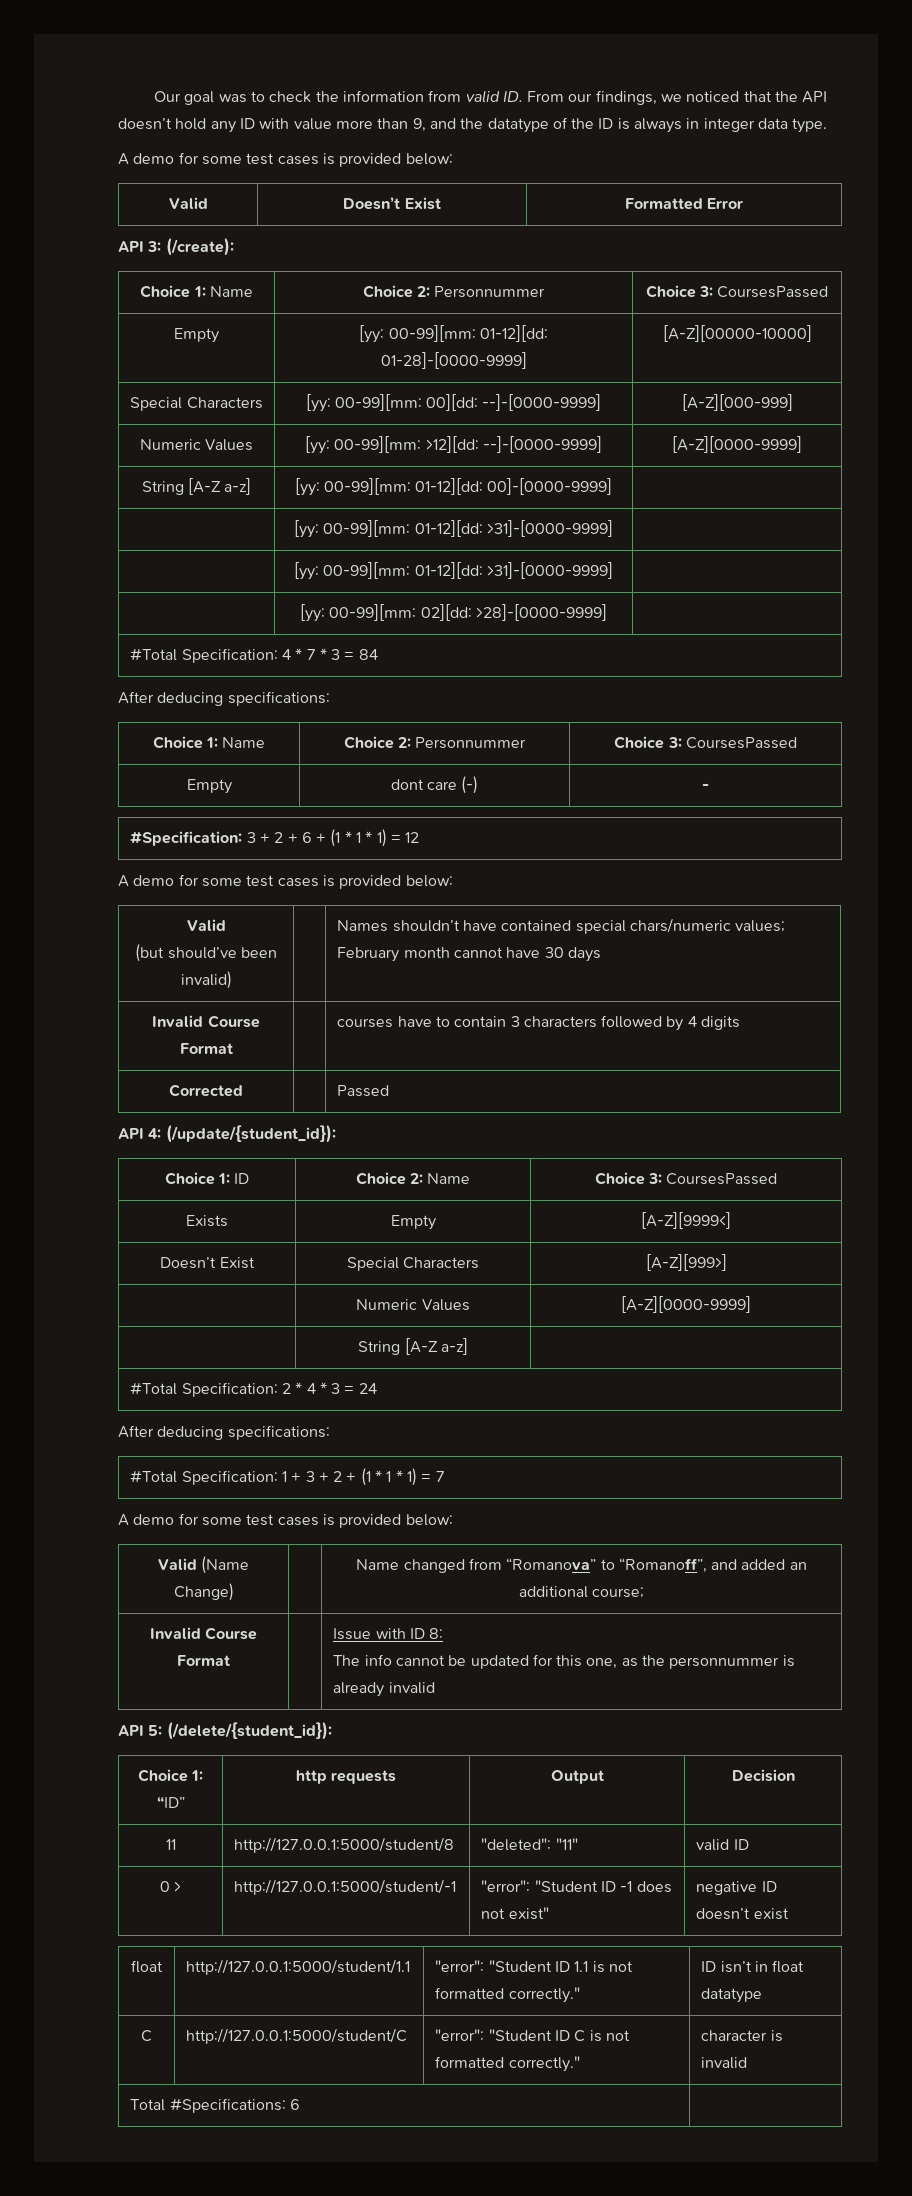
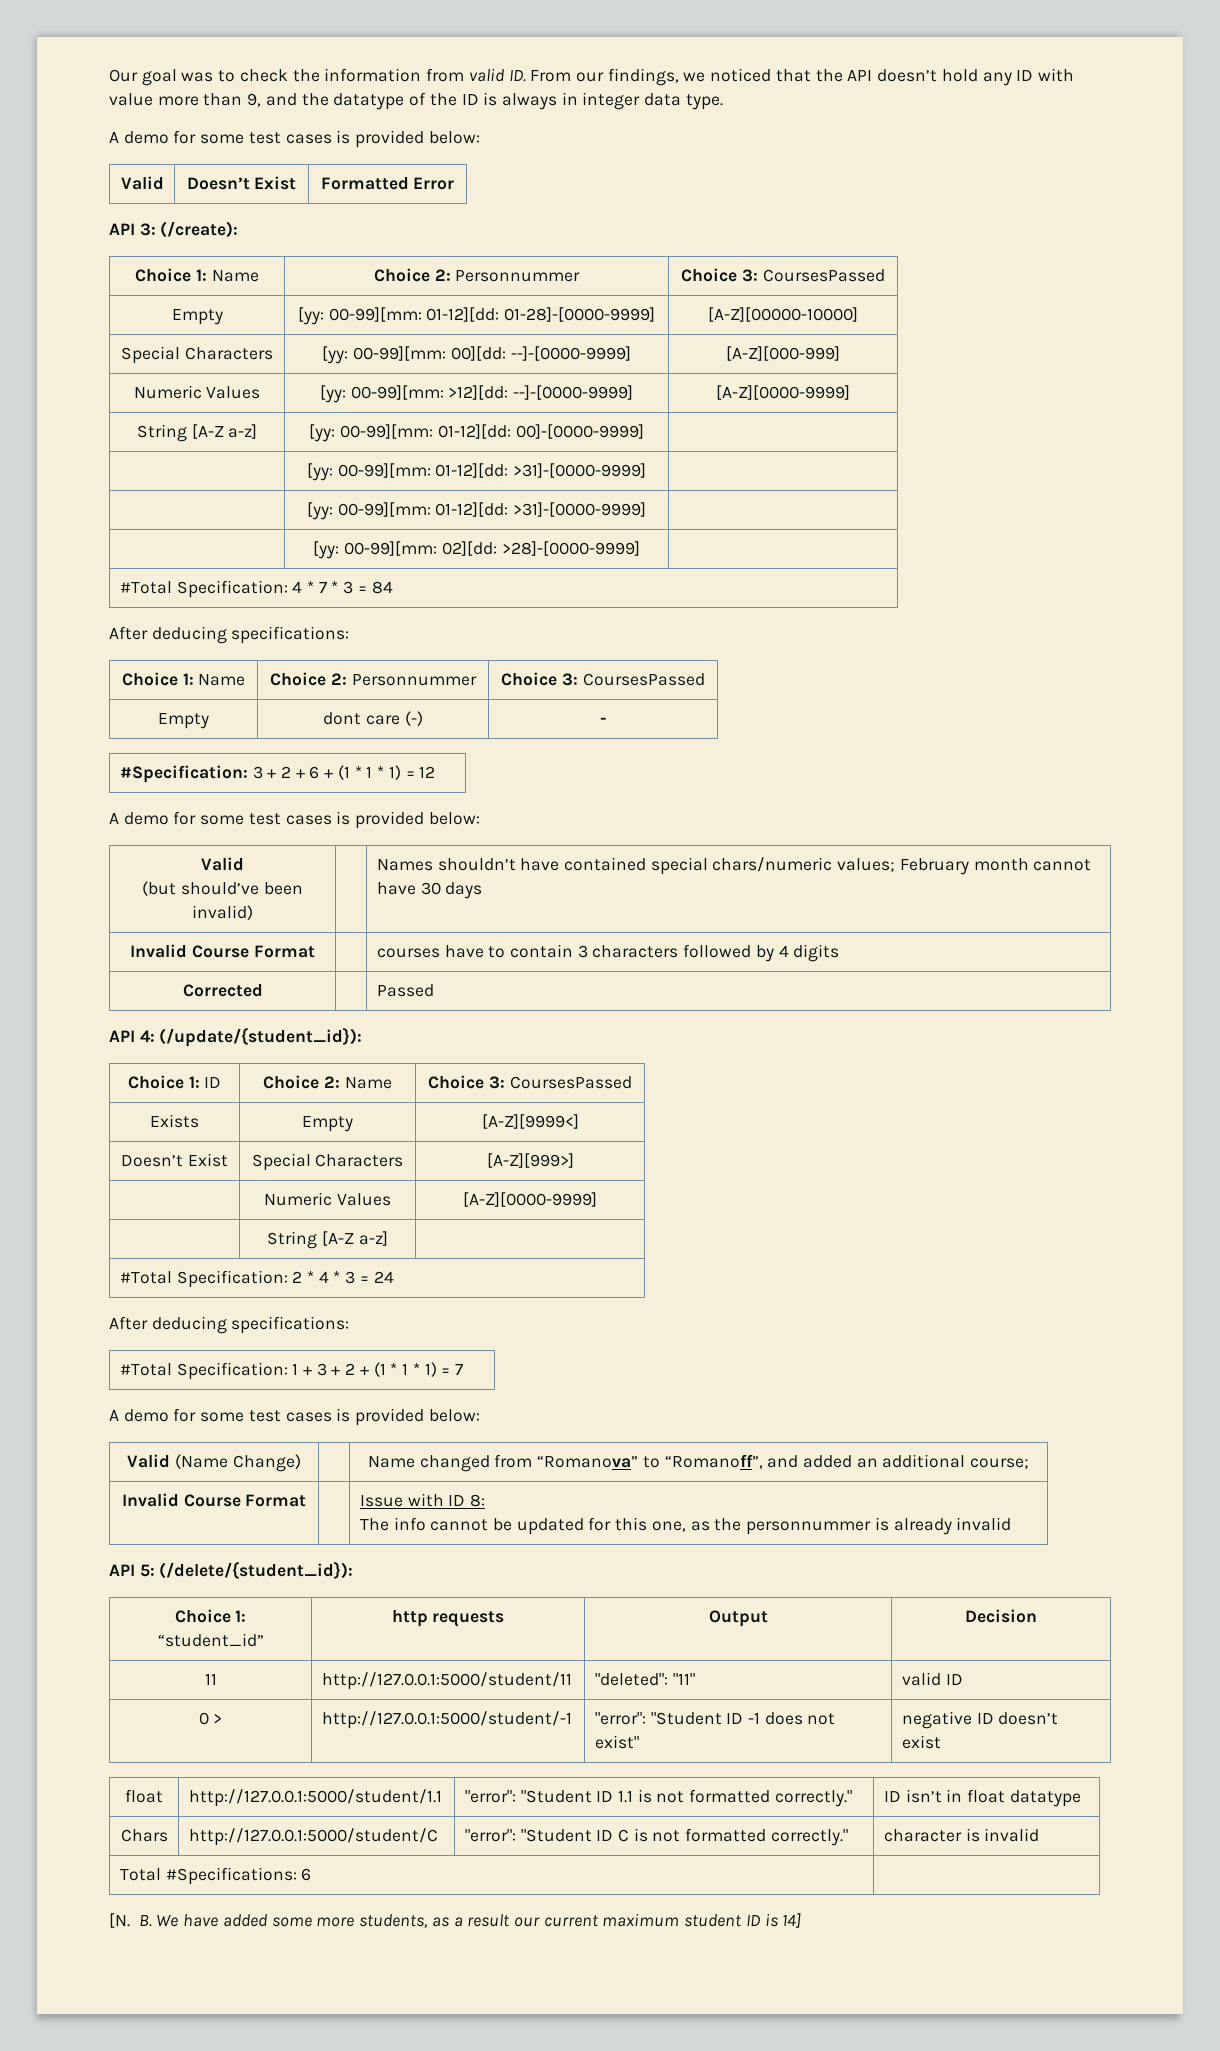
[156,1796,185,1808] “ID” -> [157,1633,264,1647] “student_id”
[234,1837,455,1853] http://127.0.0.1:5000/student/8 -> [321,1672,572,1690] http://127.0.0.1:5000/student/11
[141,2030,152,2042] C -> [120,1829,168,1842] Chars
(300, 2104) none -> [109,1913,802,1928] // [N. B. We have added some more students, as a result our current maximum student ID is 14]

